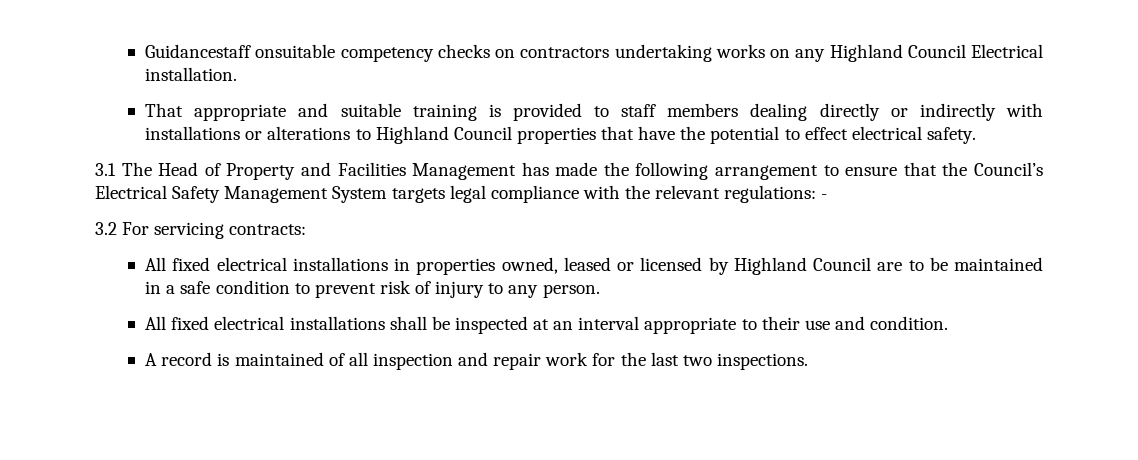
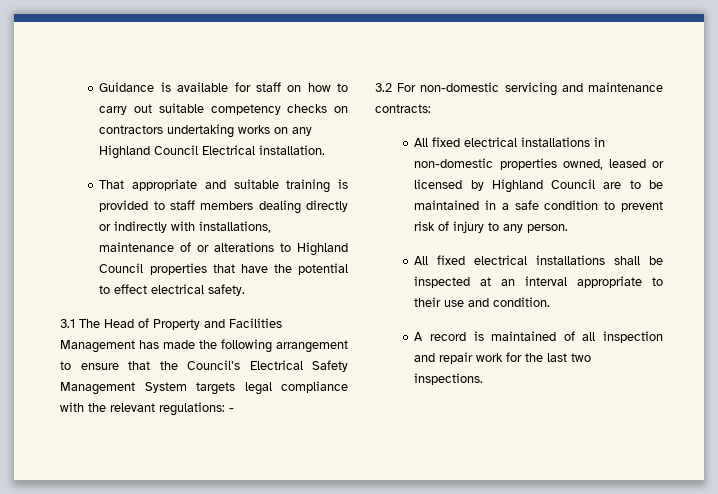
[145,44,336,58] Guidancestaff onsuitable -> [99,82,348,92] [99,103,204,115] Guidance is available for staff on how to carry out suitable
[145,126,241,140] installations -> [199,221,272,233] [99,242,192,252] installations, maintenance of
[154,222,225,239] servicing -> [420,82,663,96] non-domestic servicing and maintenance
(411, 264) none -> [414,158,494,168] non-domestic

